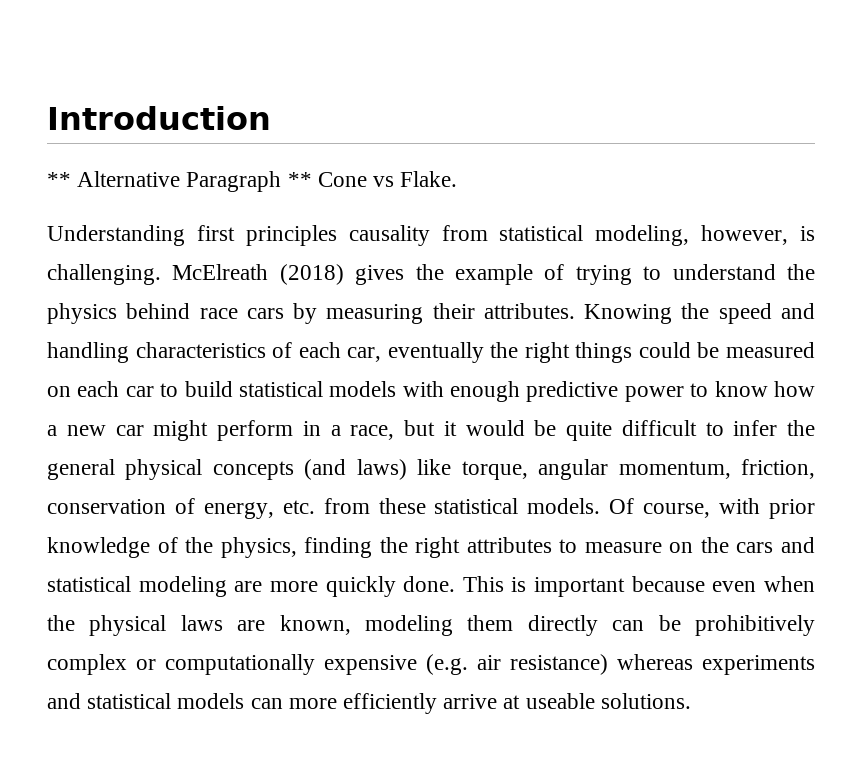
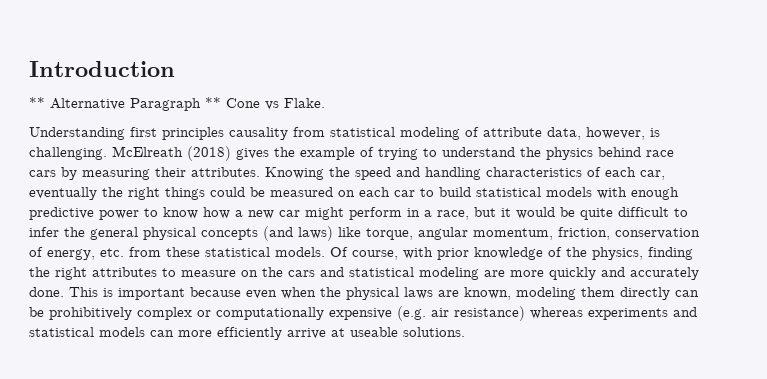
[595,225,690,246] modeling, -> [400,127,581,140] modeling of attribute data,
(396, 586) none -> [601,267,699,280] and accurately

